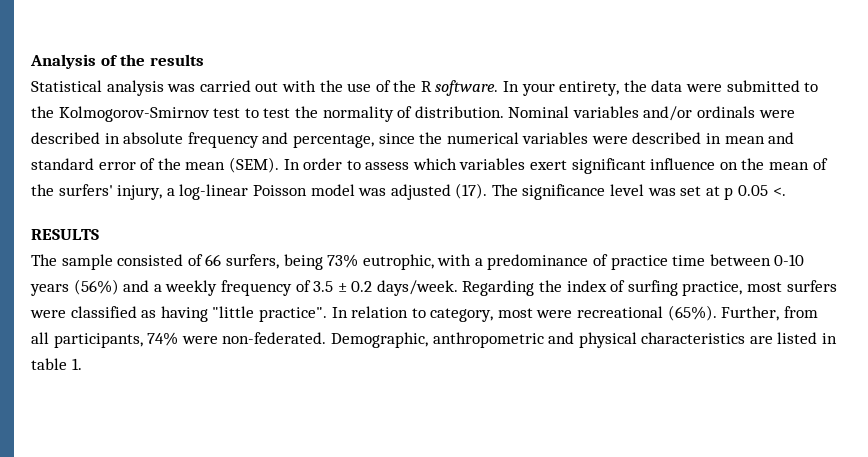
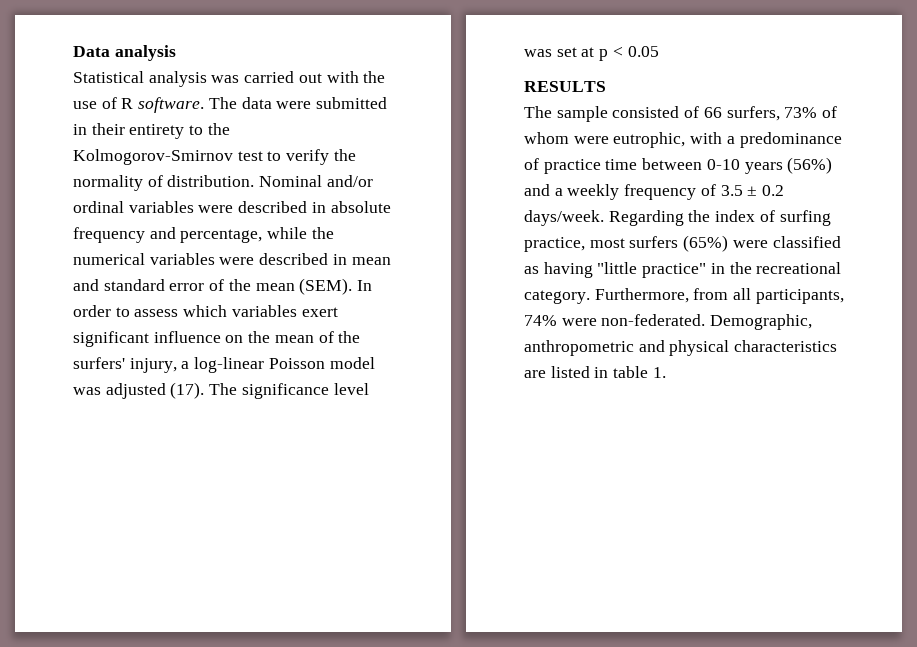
[30,54,204,69] Analysis of the results -> [73,45,176,61] Data analysis
[393,80,417,92] the -> (117, 103) none
[503,80,800,96] In your entirety, the data were submitted -> [208,97,388,109] [73,123,185,139] The data were submitted in their entirety
[263,108,291,118] test -> [286,149,330,165] verify
[572,106,756,121] variables and/or ordinals -> [326,175,373,187] [73,201,194,213] and/or ordinal variables
[378,133,415,144] since -> [267,227,308,239] while
(734, 193) none -> [612,46,623,57] <
[772,187,786,196] <. -> (659, 51) none
[283,254,359,270] being 73% -> [784,106,838,118] [524,132,609,144] 73% of whom were
(837, 286) none -> [683,235,729,252] (65%)
[258,305,780,322] practice". In relation to category, most were recreational (65%). Further, -> [642,262,842,278] [524,288,689,304] practice" in the recreational category. Furthermore,

